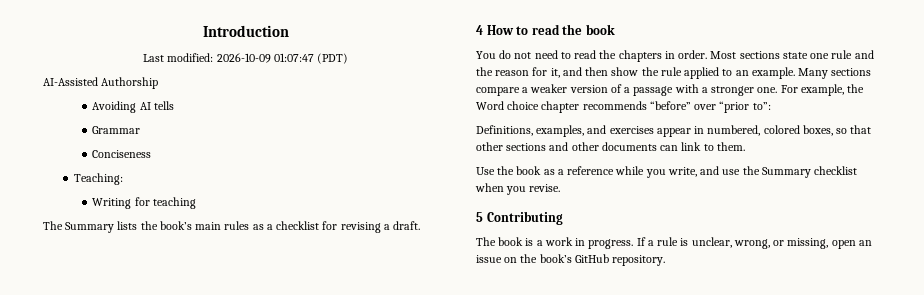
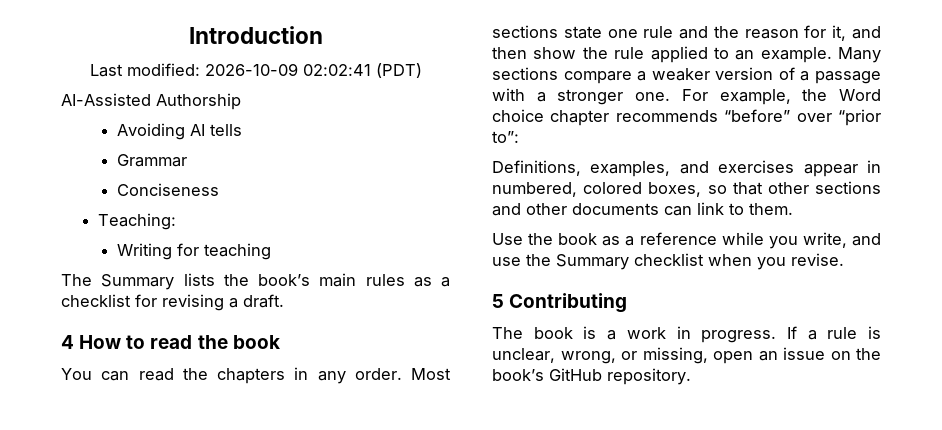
[273,53,314,62] 01:07:47 -> [302,64,371,76] 02:02:41
[499,50,571,59] do not need to -> [101,371,130,381] can
(675, 55) none -> [317,371,346,384] any

